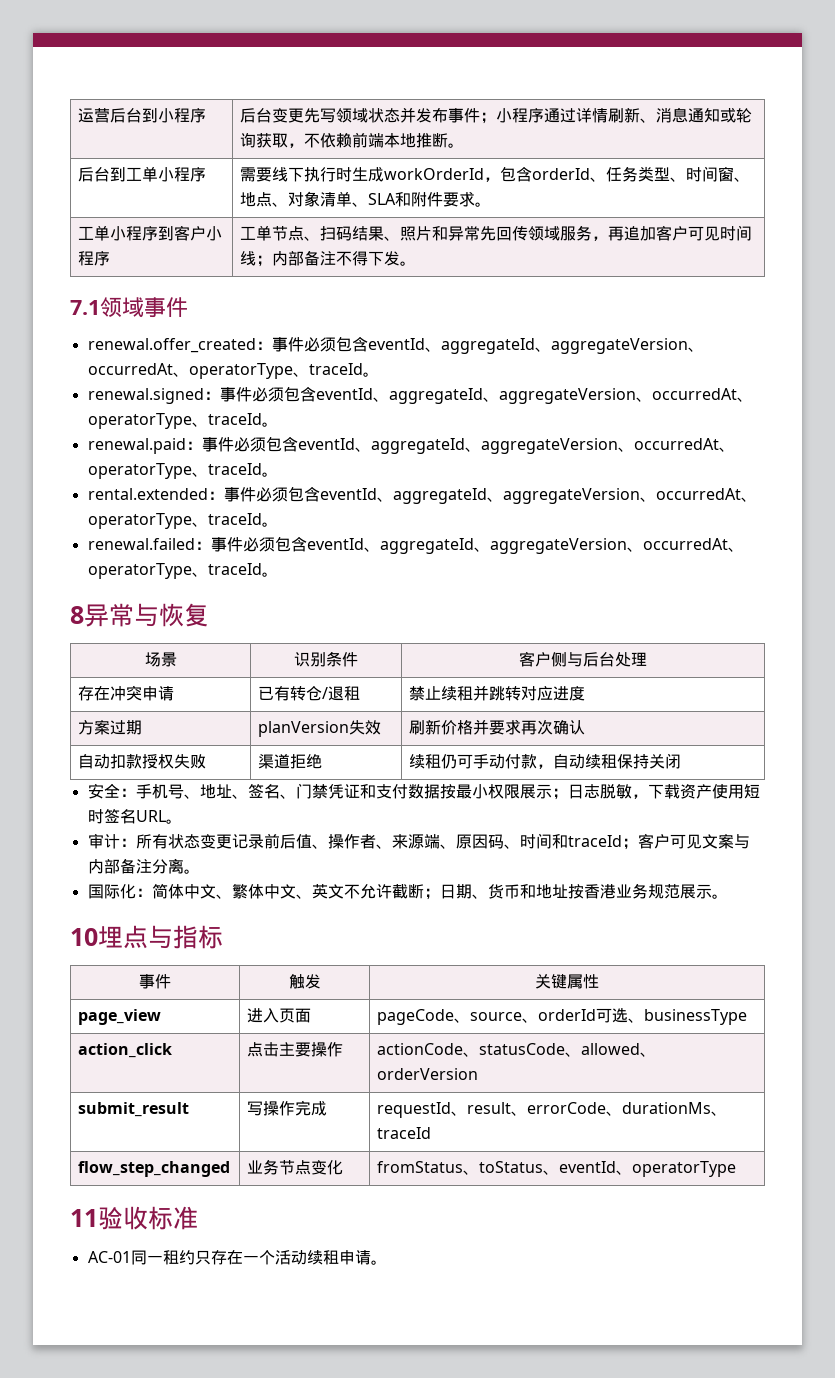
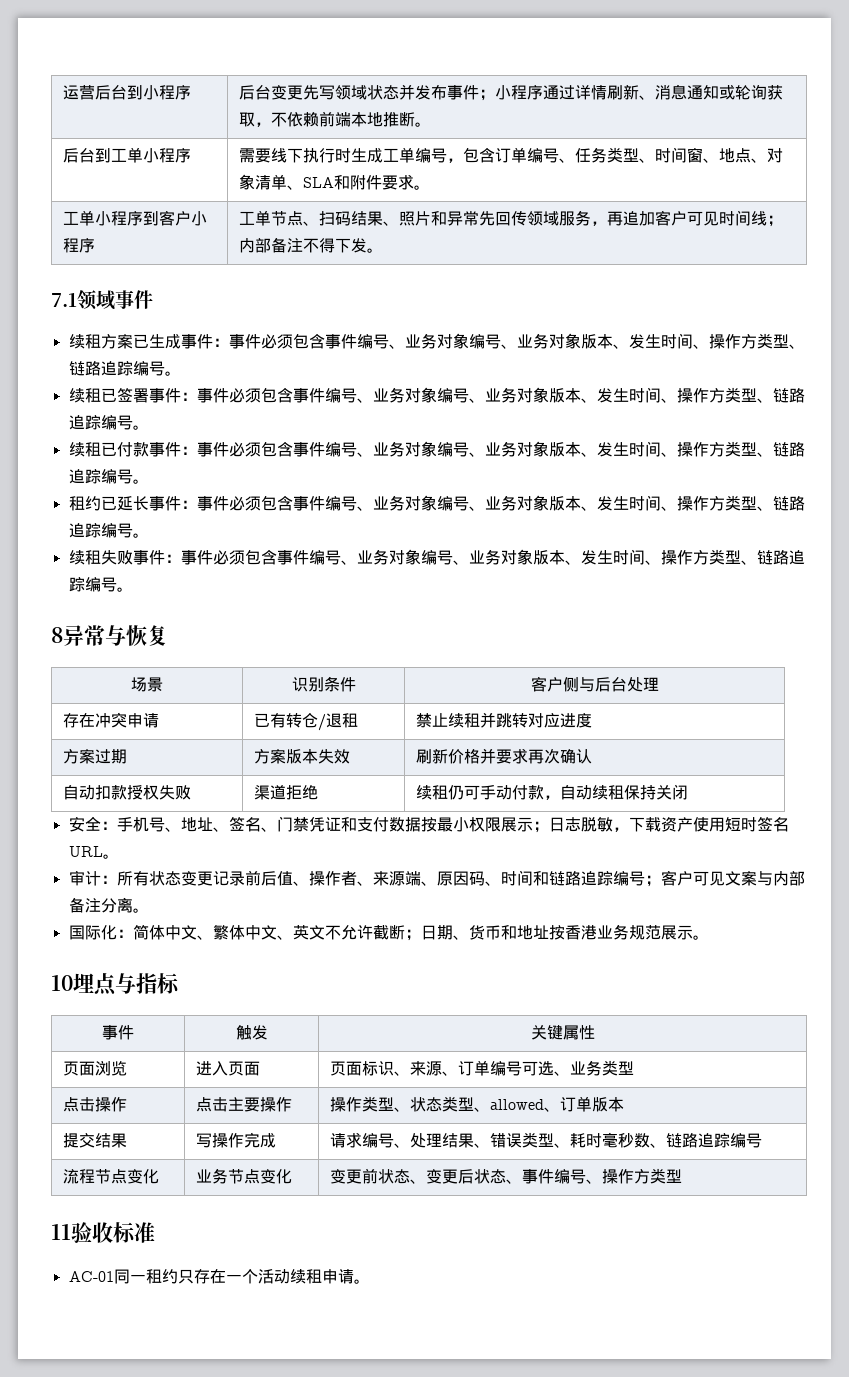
[384,166,591,182] workOrderId，包含orderId -> [382,147,559,163] 工单编号，包含订单编号
[87,336,704,354] [87,363,379,379] [87,386,753,404] [87,413,278,429] [87,436,735,454] [87,463,278,479] [87,486,757,504] [87,513,278,529] [87,536,744,554] [87,563,262,579] renewal.offer_created：事件必须包含eventId、aggregateId、aggregateVersion、occurredAt、operatorType、traceId。 // renewal.signed：事件必须包含eventId、aggregateId、aggregateVersion、occurredAt、operatorType、traceId。 // renewal.paid：事件必须包含eventId、aggregateId、aggregateVersion、occurredAt、operatorType、traceId。 // rental.extended：事件必须包含eventId、aggregateId、aggregateVersion、occurredAt、operatorType、traceId。 // renewal.failed：事件必须包含eventId、aggregateId、aggregateVersion、occurredAt、operatorType、traceId -> [68,333,805,349] [68,360,181,376] [68,387,805,403] [68,414,149,430] [68,441,805,457] [68,468,149,484] [68,495,805,511] [68,522,149,538] [68,549,805,565] [68,576,117,592] 续租方案已生成事件：事件必须包含事件编号、业务对象编号、业务对象版本、发生时间、操作方类型、链路追踪编号。 // 续租已签署事件：事件必须包含事件编号、业务对象编号、业务对象版本、发生时间、操作方类型、链路追踪编号。 // 续租已付款事件：事件必须包含事件编号、业务对象编号、业务对象版本、发生时间、操作方类型、链路追踪编号。 // 租约已延长事件：事件必须包含事件编号、业务对象编号、业务对象版本、发生时间、操作方类型、链路追踪编号。 // 续租失败事件：事件必须包含事件编号、业务对象编号、业务对象版本、发生时间、操作方类型、链路追踪编号
[258,721,350,737] planVersion -> [253,749,318,764] 方案版本
[567,835,622,847] traceId -> [548,870,645,886] 链路追踪编号
[78,1009,162,1025] page_view -> [62,1060,127,1076] 页面浏览
[377,1008,748,1025] [78,1043,173,1058] [247,1042,344,1057] [377,1043,657,1057] [377,1068,479,1080] [78,1102,190,1117] [247,1100,328,1116] [377,1102,728,1118] [377,1127,432,1139] [78,1161,231,1177] [247,1159,344,1175] [377,1161,737,1177] pageCode、source、orderId可选、businessType // action_click | 点击主要操作 | actionCode、statusCode、allowed、orderVersion // submit_result | 写操作完成 | requestId、result、errorCode、durationMs、traceId // flow_step_changed | 业务节点变化 | fromStatus、toStatus、eventId、operatorType -> [329,1060,634,1076] [62,1097,127,1112] [195,1097,292,1112] [329,1096,624,1112] [62,1133,127,1148] [195,1132,276,1148] [329,1132,762,1148] [62,1169,159,1184] [195,1168,292,1184] [329,1168,682,1184] 页面标识、来源、订单编号可选、业务类型 // 点击操作 | 点击主要操作 | 操作类型、状态类型、allowed、订单版本 // 提交结果 | 写操作完成 | 请求编号、处理结果、错误类型、耗时毫秒数、链路追踪编号 // 流程节点变化 | 业务节点变化 | 变更前状态、变更后状态、事件编号、操作方类型

